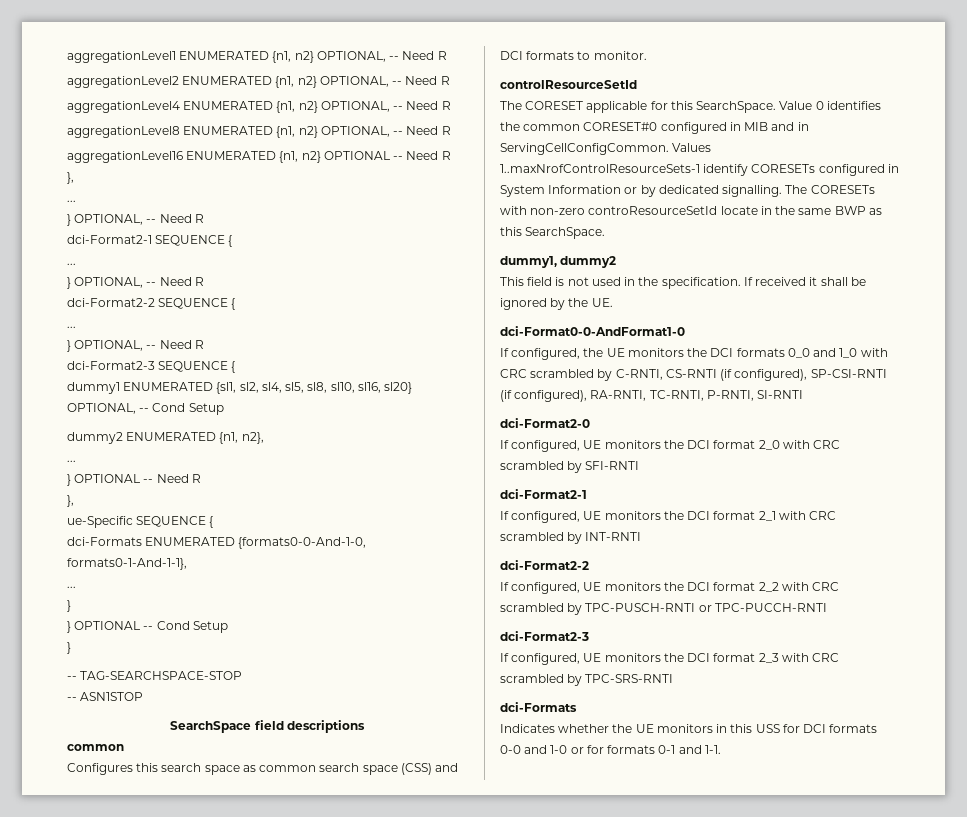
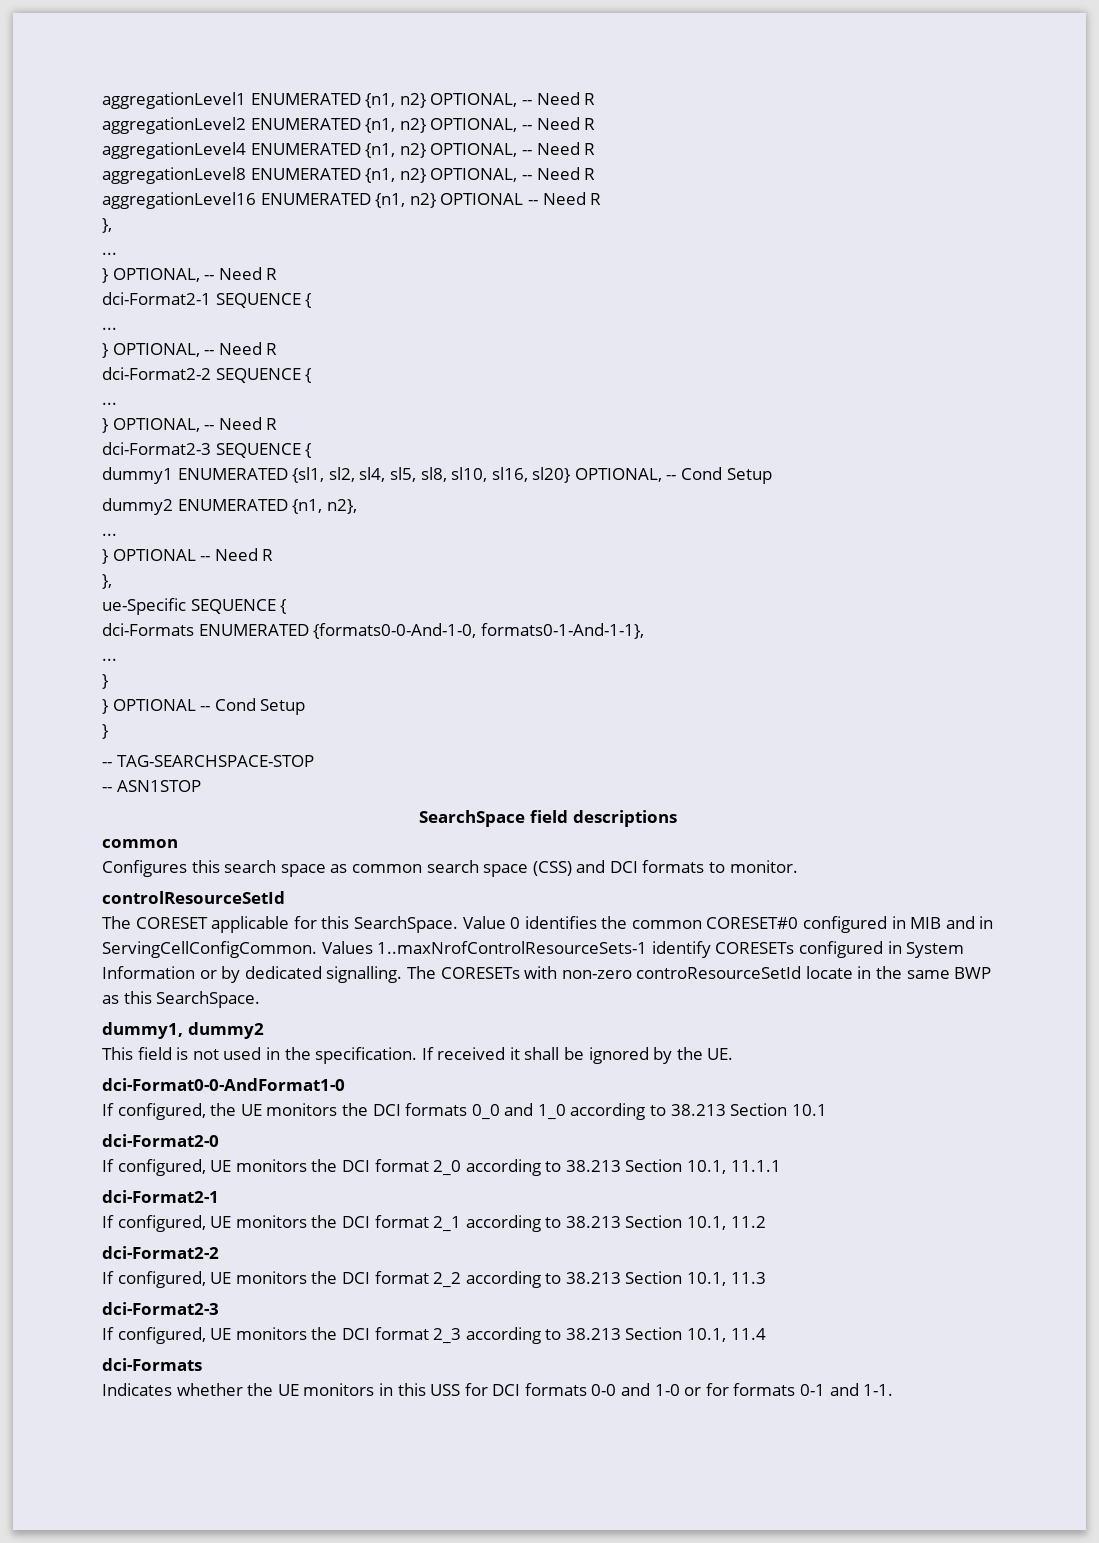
[860,348,888,357] [500,369,887,381] [500,390,804,402] with CRC scrambled by C-RNTI, CS-RNTI (if configured), SP-CSI-RNTI (if configured), RA-RNTI, TC-RNTI, P-RNTI, SI-RNTI -> [570,1103,827,1120] according to 38.213 Section 10.1
[782,440,841,449] [500,461,640,473] with CRC scrambled by SFI-RNTI -> [465,1159,781,1176] according to 38.213 Section 10.1, 11.1.1
[778,511,837,520] [500,532,642,544] with CRC scrambled by INT-RNTI -> [465,1215,766,1232] according to 38.213 Section 10.1, 11.2
[781,582,840,591] [500,603,827,615] with CRC scrambled by TPC-PUSCH-RNTI or TPC-PUCCH-RNTI -> [465,1271,766,1288] according to 38.213 Section 10.1, 11.3
[781,653,840,662] [500,674,674,686] with CRC scrambled by TPC-SRS-RNTI -> [465,1327,766,1344] according to 38.213 Section 10.1, 11.4

